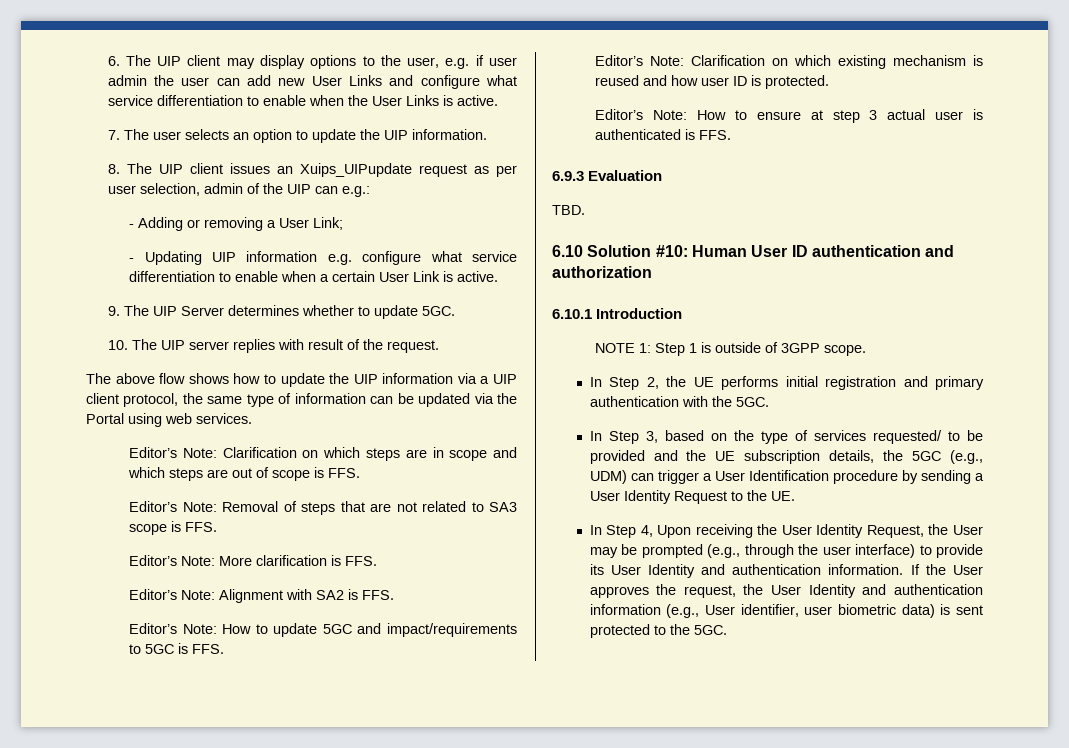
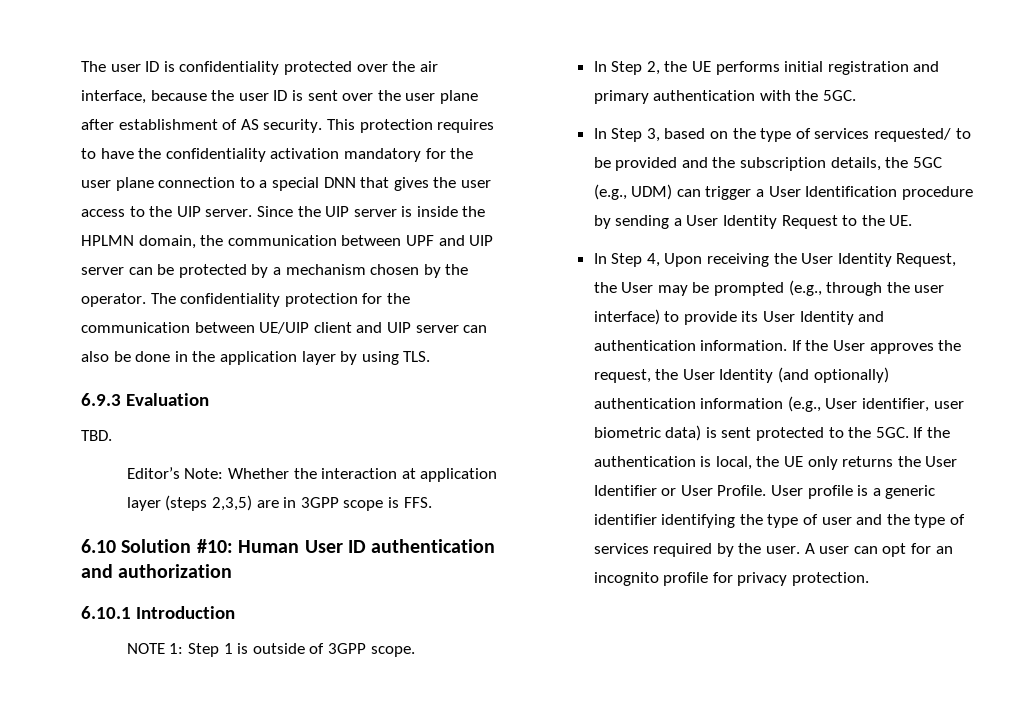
[107,55,518,69] [107,75,517,89] [107,95,498,106] [107,129,487,143] [107,163,517,177] [107,183,370,197] [129,217,344,231] [129,251,517,265] [129,271,499,282] [107,305,455,319] [107,339,439,353] [86,373,517,387] [86,393,517,407] [86,413,252,427] [129,447,518,461] [128,467,361,481] [129,501,517,515] [129,521,218,535] [129,555,378,566] [129,589,395,603] [129,623,517,637] [129,643,225,654] [595,55,983,69] [595,75,830,89] [595,109,984,123] [595,129,732,140] [552,170,663,181] [552,205,585,215] 6. The UIP client may display options to the user, e.g. if user admin the user can add new User Links and configure what service differentiation to enable when the User Links is active. // 7. The user selects an option to update the UIP information. // 8. The UIP client issues an Xuips_UIPupdate request as per user selection, admin of the UIP can e.g.: // - Adding or removing a User Link; // - Updating UIP information e.g. configure what service differentiation to enable when a certain User Link is active. // 9. The UIP Server determines whether to update 5GC. // 10. The UIP server replies with result of the request. // The above flow shows how to update the UIP information via a UIP client protocol, the same type of information can be updated via the Portal using web services. // Editor’s Note: Clarification on which steps are in scope and which steps are out of scope is FFS. // Editor’s Note: Removal of steps that are not related to SA3 scope is FFS. // Editor’s Note: More clarification is FFS. // Editor’s Note: Alignment with SA2 is FFS. // Editor’s Note: How to update 5GC and impact/requirements to 5GC is FFS. // Editor’s Note: Clarification on which existing mechanism is reused and how user ID is protected. // Editor’s Note: How to ensure at step 3 actual user is authenticated is FFS. // 6.9.3 Evaluation // TBD. -> [81,61,438,75] [81,90,478,104] [81,119,495,133] [81,148,474,162] [81,177,491,191] [81,206,486,217] [81,235,494,249] [81,264,469,278] [81,293,410,307] [81,322,488,334] [81,351,431,365] [81,393,209,406] [81,430,112,441] [126,467,498,482] [126,495,432,511] The user ID is confidentiality protected over the air interface, because the user ID is sent over the user plane after establishment of AS security. This protection requires to have the confidentiality activation mandatory for the user plane connection to a special DNN that gives the user access to the UIP server. Since the UIP server is inside the HPLMN domain, the communication between UPF and UIP server can be protected by a mechanism chosen by the operator. The confidentiality protection for the communication between UE/UIP client and UIP server can also be done in the application layer by using TLS. // 6.9.3 Evaluation // TBD. // Editor’s Note: Whether the interaction at application layer (steps 2,3,5) are in 3GPP scope is FFS.
[715,451,736,461] UE -> (736, 162) none
[862,584,887,595] and -> [777,367,889,383] (and optionally)
(727, 630) none -> [913,427,950,438] [593,456,958,470] [593,485,936,499] [593,514,965,528] [593,543,953,557] [593,572,869,586] If the authentication is local, the UE only returns the User Identifier or User Profile. User profile is a generic identifier identifying the type of user and the type of services required by the user. A user can opt for an incognito profile for privacy protection.

